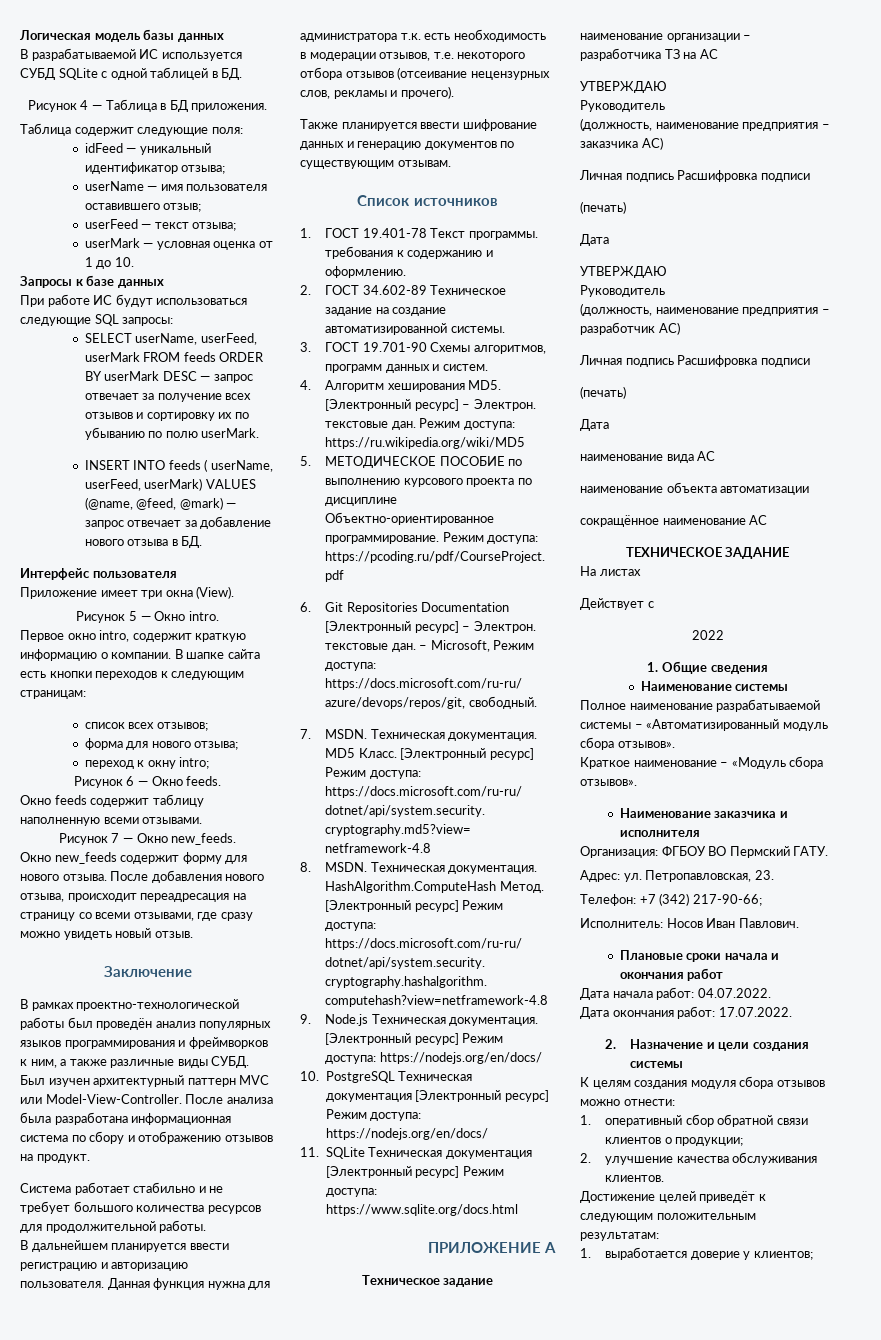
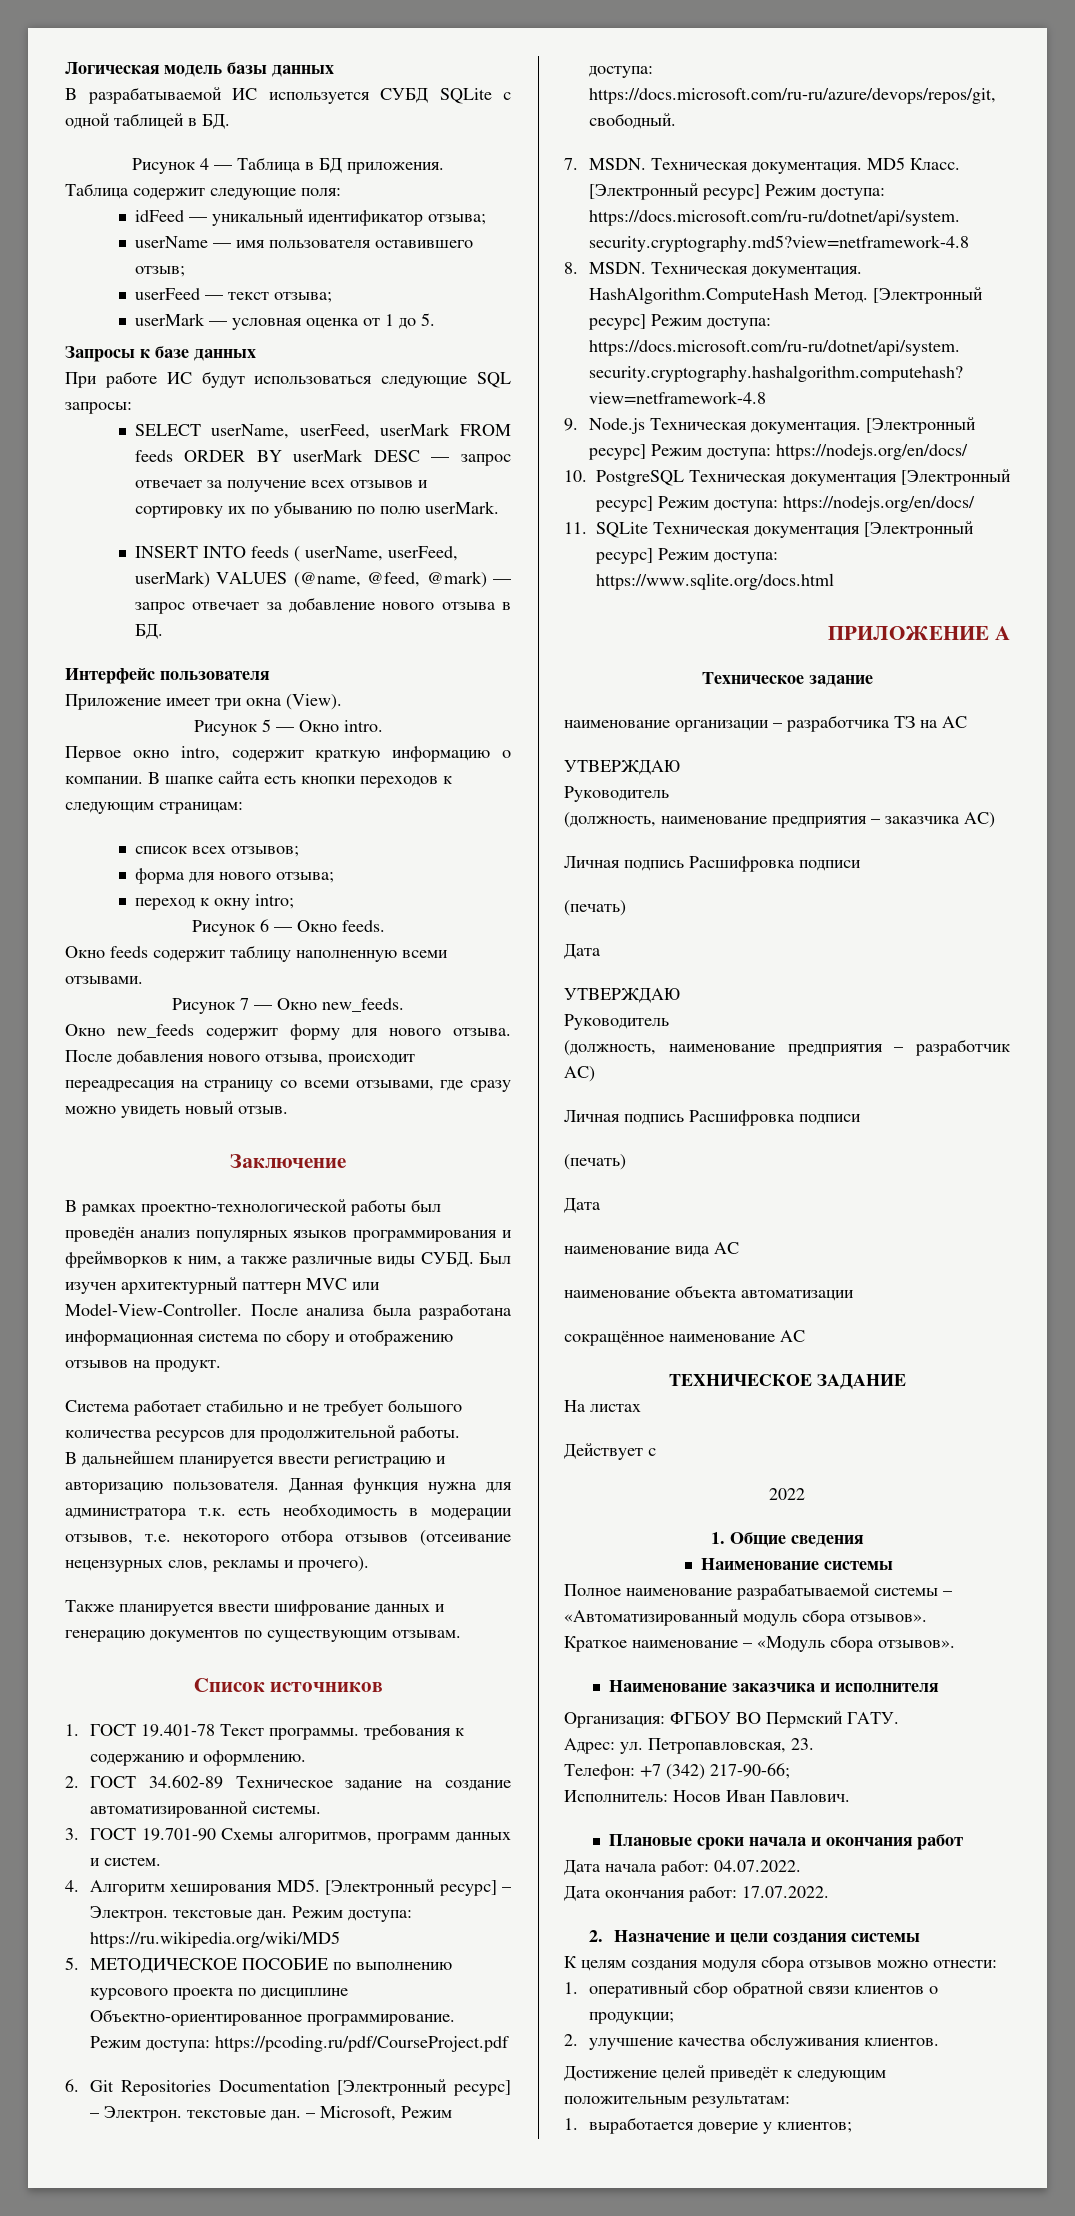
[114,257,134,267] 10. -> [420,313,435,326] 5.

